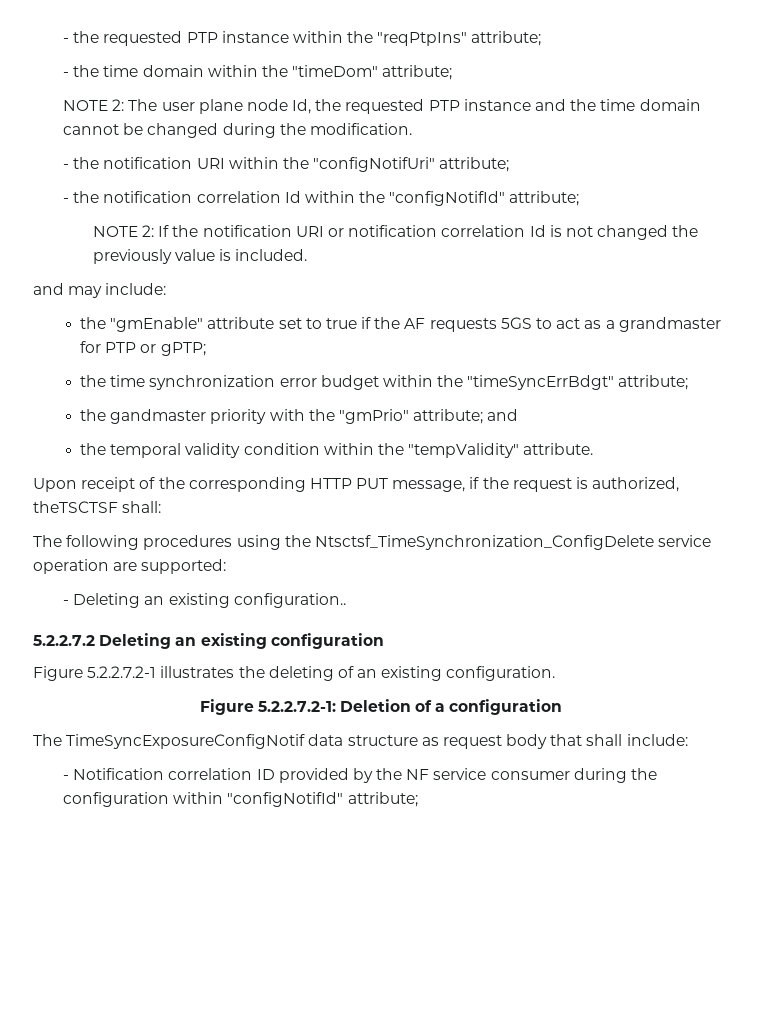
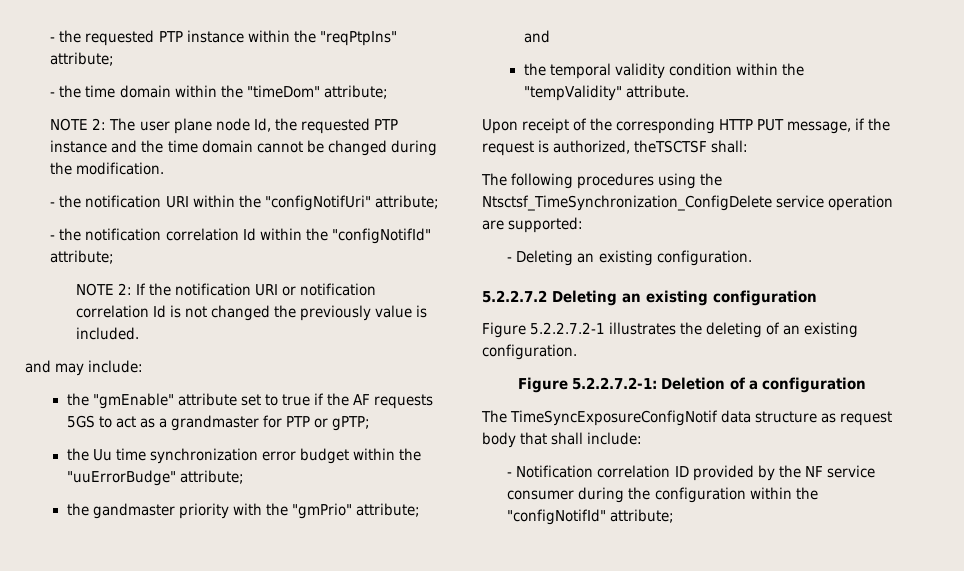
(107, 381) none -> [92,449,112,461] Uu
[467,375,615,390] "timeSyncErrBdgt" -> [66,470,176,486] "uuErrorBudge"
[233,593,346,608] configuration.. -> [656,250,752,266] configuration.
(224, 798) none -> [795,487,818,500] the

